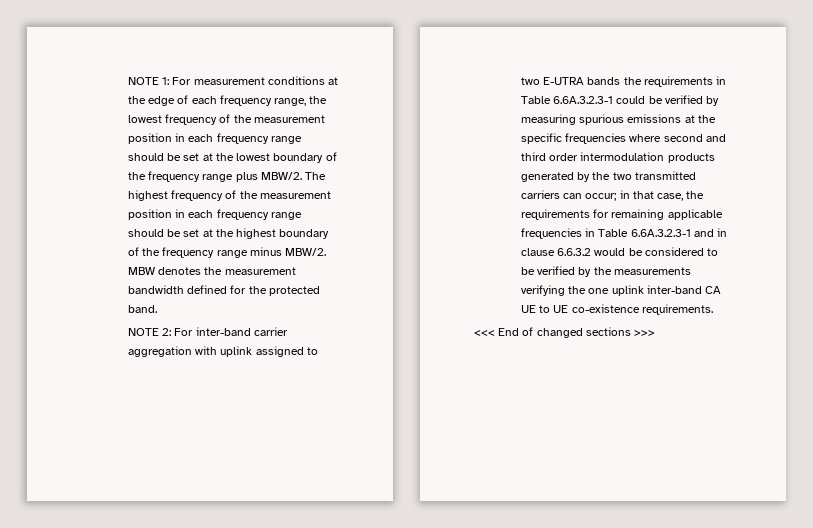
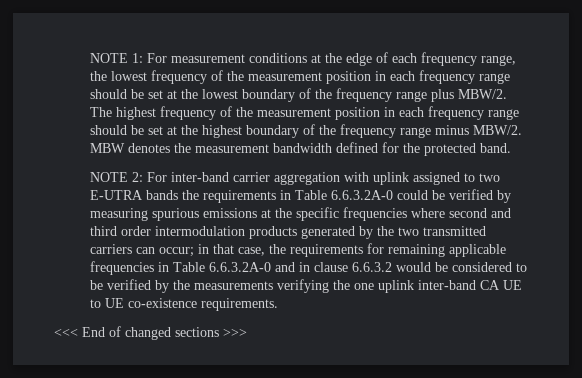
[553,96,614,104] 6.6A.3.2.3-1 -> [331,190,394,200] 6.6.3.2A-0
[630,229,691,237] 6.6A.3.2.3-1 -> [209,262,272,272] 6.6.3.2A-0

